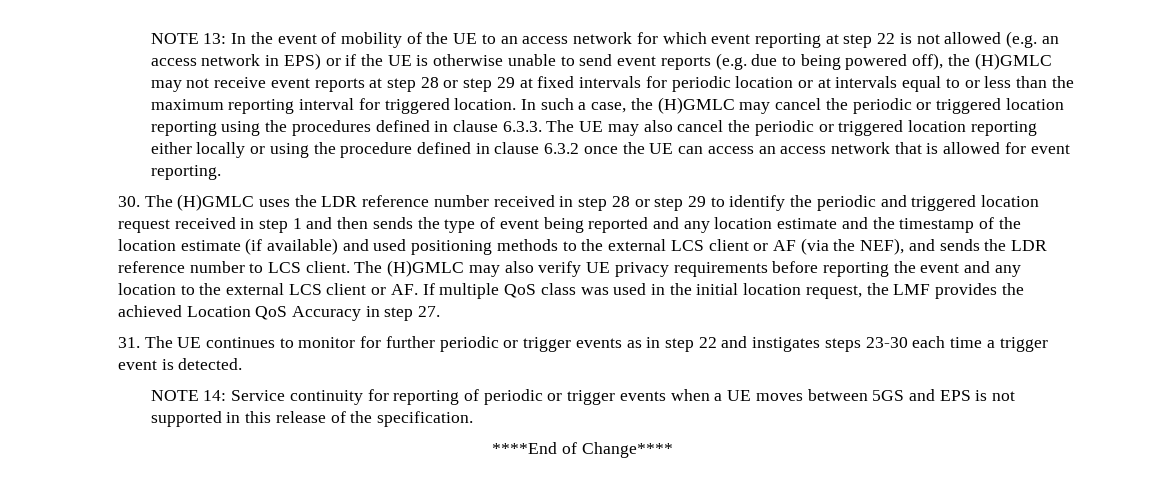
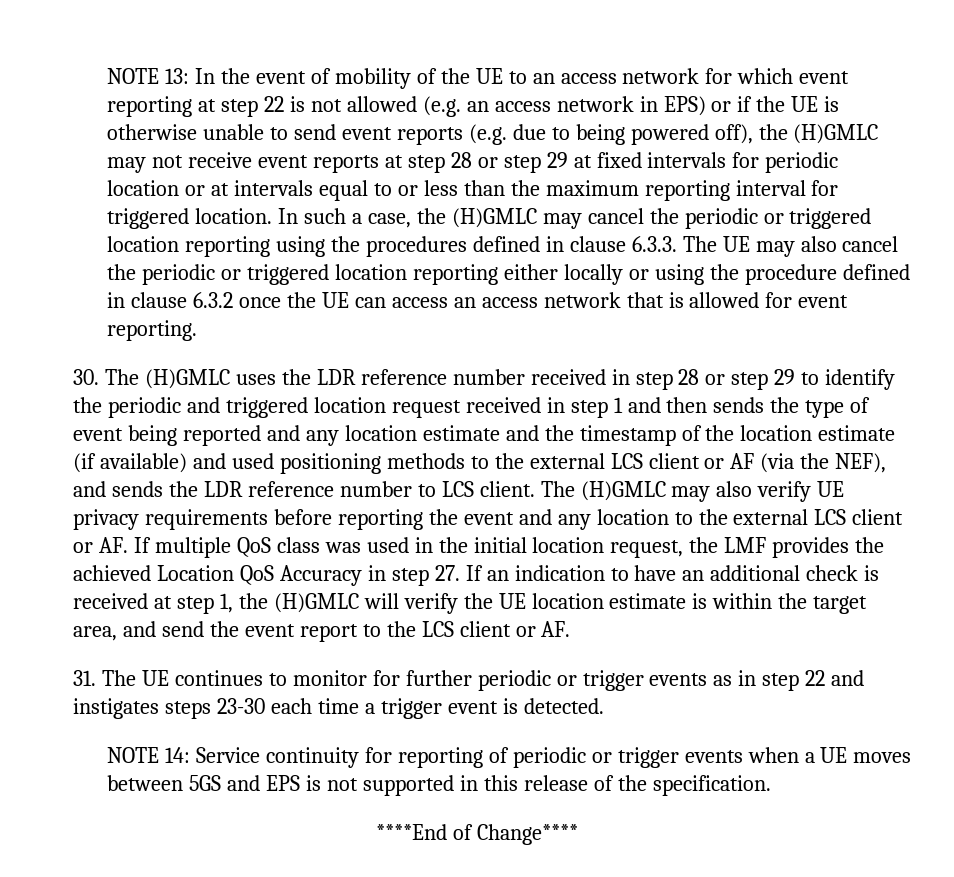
(441, 311) none -> [465,565,880,581] [73,593,868,614] [73,621,571,642] If an indication to have an additional check is received at step 1, the (H)GMLC will verify the UE location estimate is within the target area, and send the event report to the LCS client or AF.

